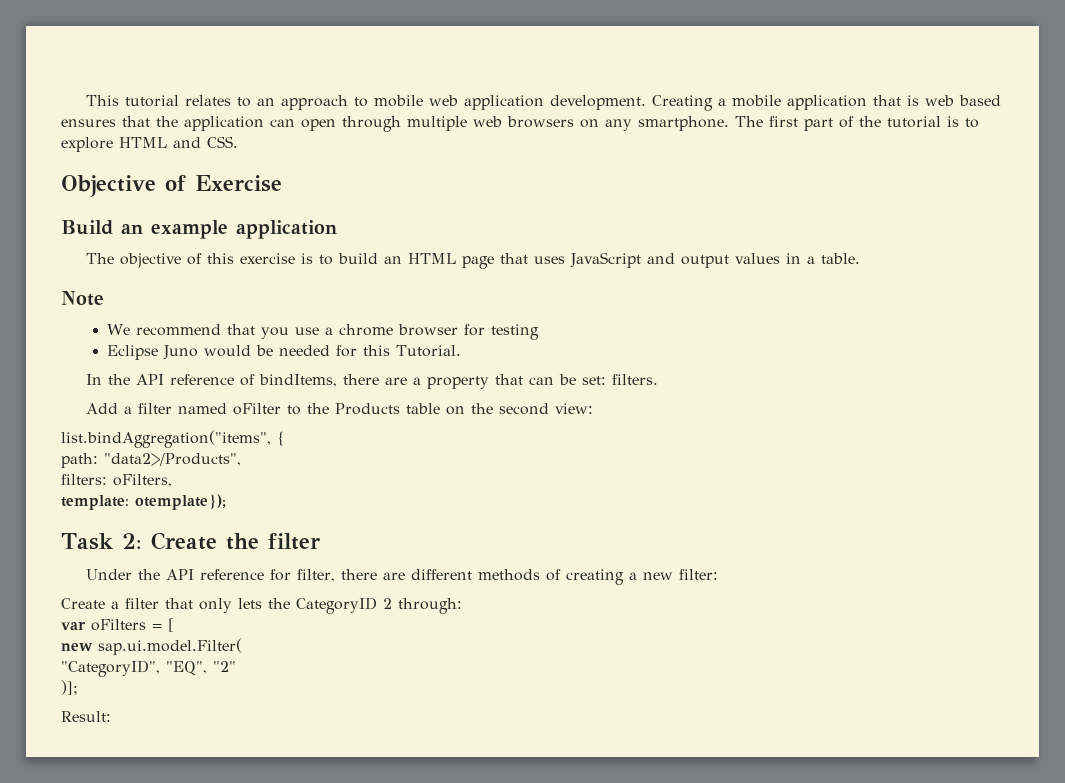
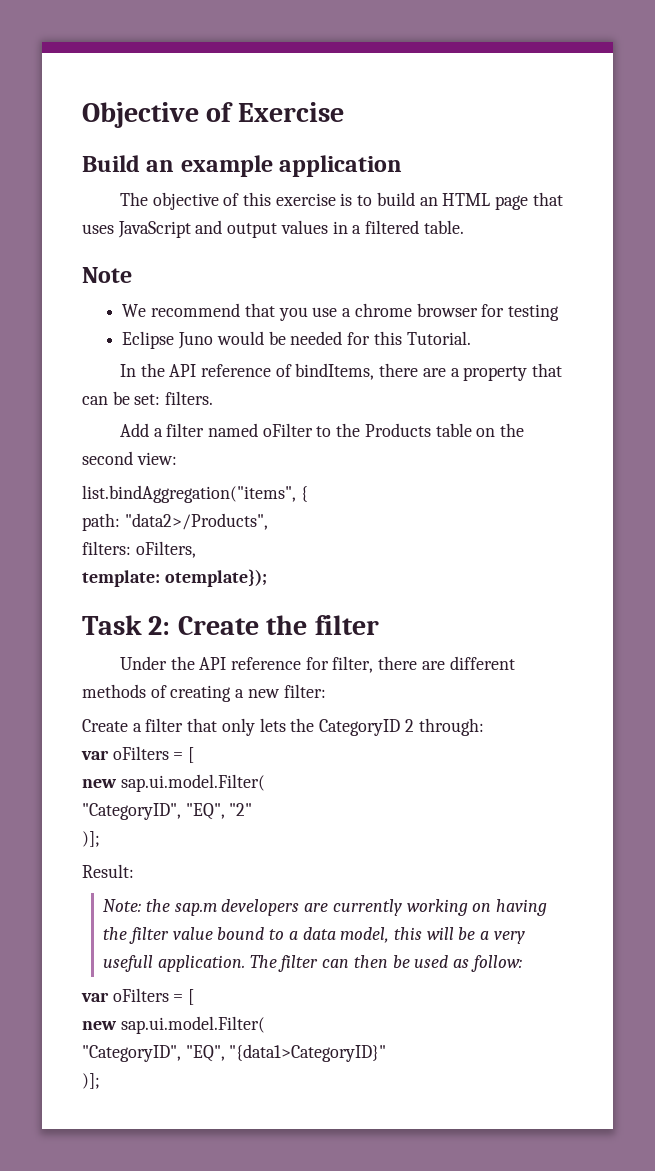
[86,95,1002,111] [61,116,979,132] [61,136,238,152] This tutorial relates to an approach to mobile web application development. Creating a mobile application that is web based ensures that the application can open through multiple web browsers on any smartphone. The first part of the tutorial is to explore HTML and CSS. // -> (82, 115) none
(816, 260) none -> [365,220,420,234] filtered
(111, 716) none -> [103,899,547,916] [103,927,525,944] [103,955,522,972] [81,988,195,1005] [82,1016,265,1034] [82,1044,387,1062] [82,1073,100,1089] // Note: the sap.m developers are currently working on having the filter value bound to a data model, this will be a very usefull application. The filter can then be used as follow: // var oFilters = [ // new sap.ui.model.Filter( // "CategoryID", "EQ", "{data1>CategoryID}" // )];

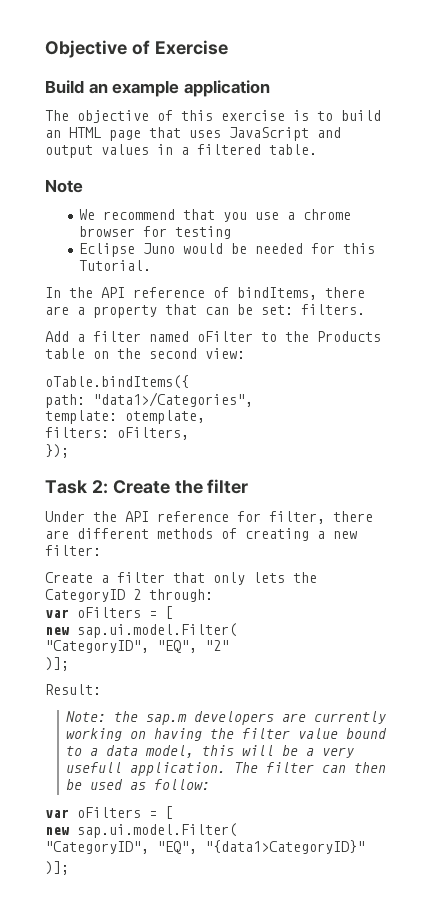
[82,485,308,503] list.bindAggregation("items", { -> [45,375,189,389] oTable.bindItems({
[124,513,268,530] "data2>/Products", -> [93,392,253,407] [45,410,205,424] "data1>/Categories", // template: otemplate,
[82,569,267,587] template: otemplate}); -> [45,444,69,458] });

